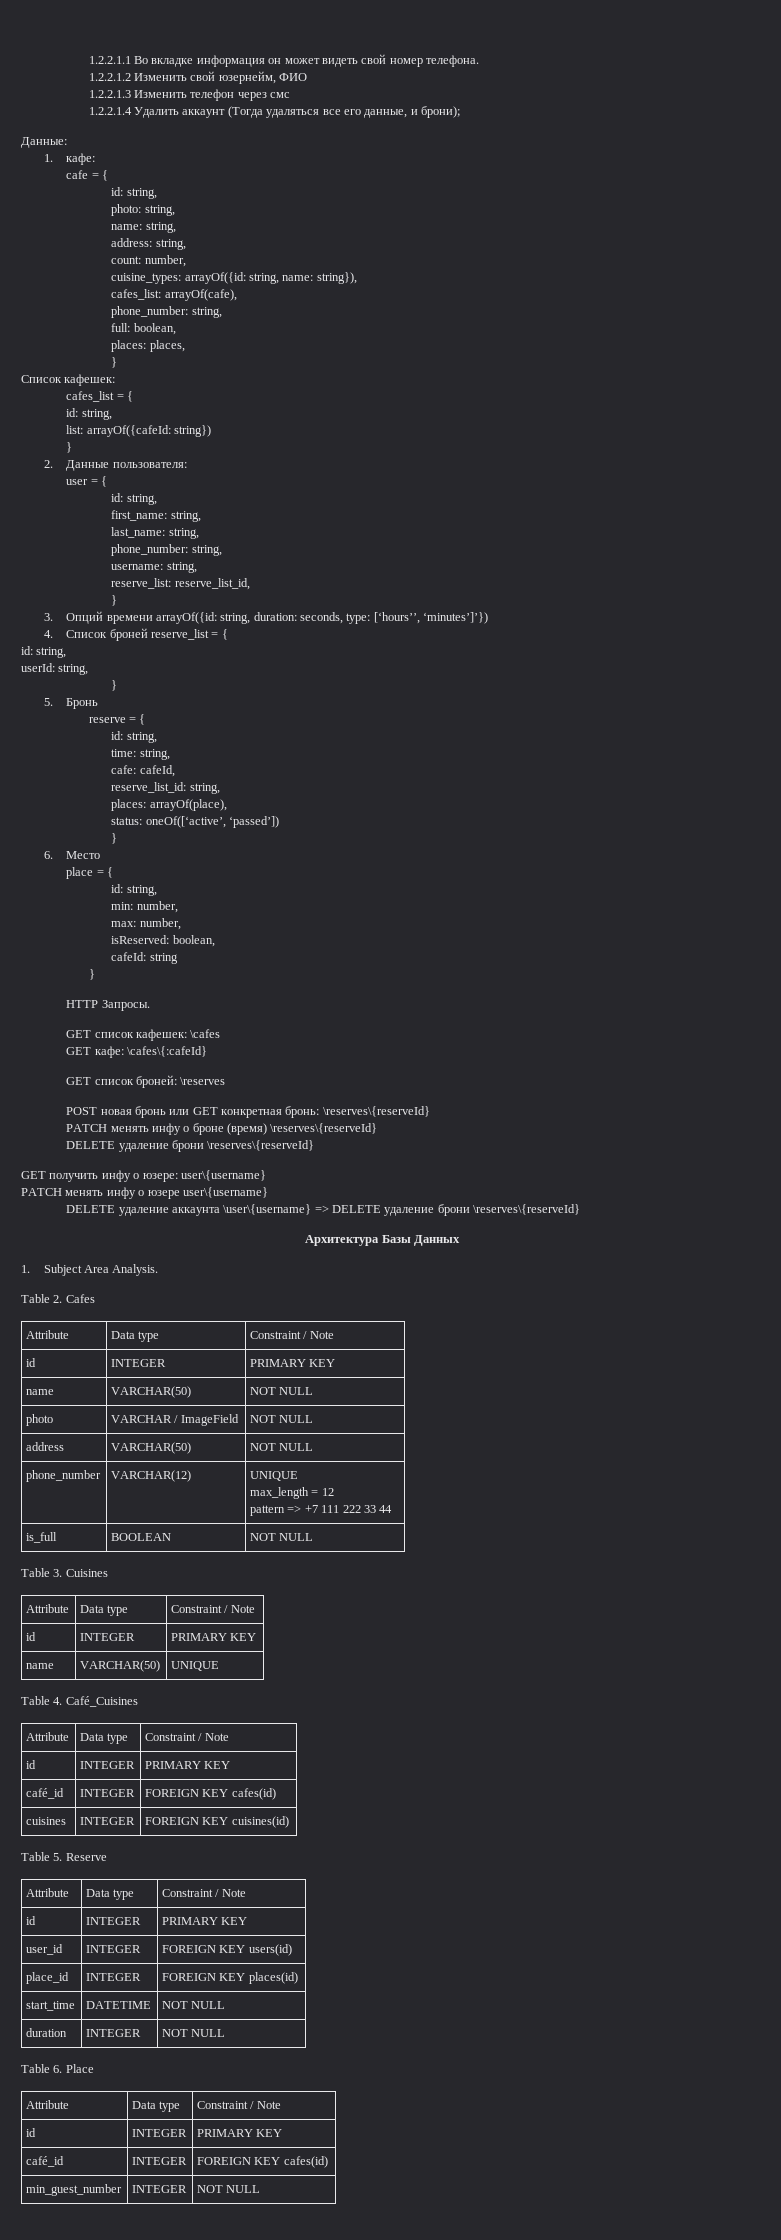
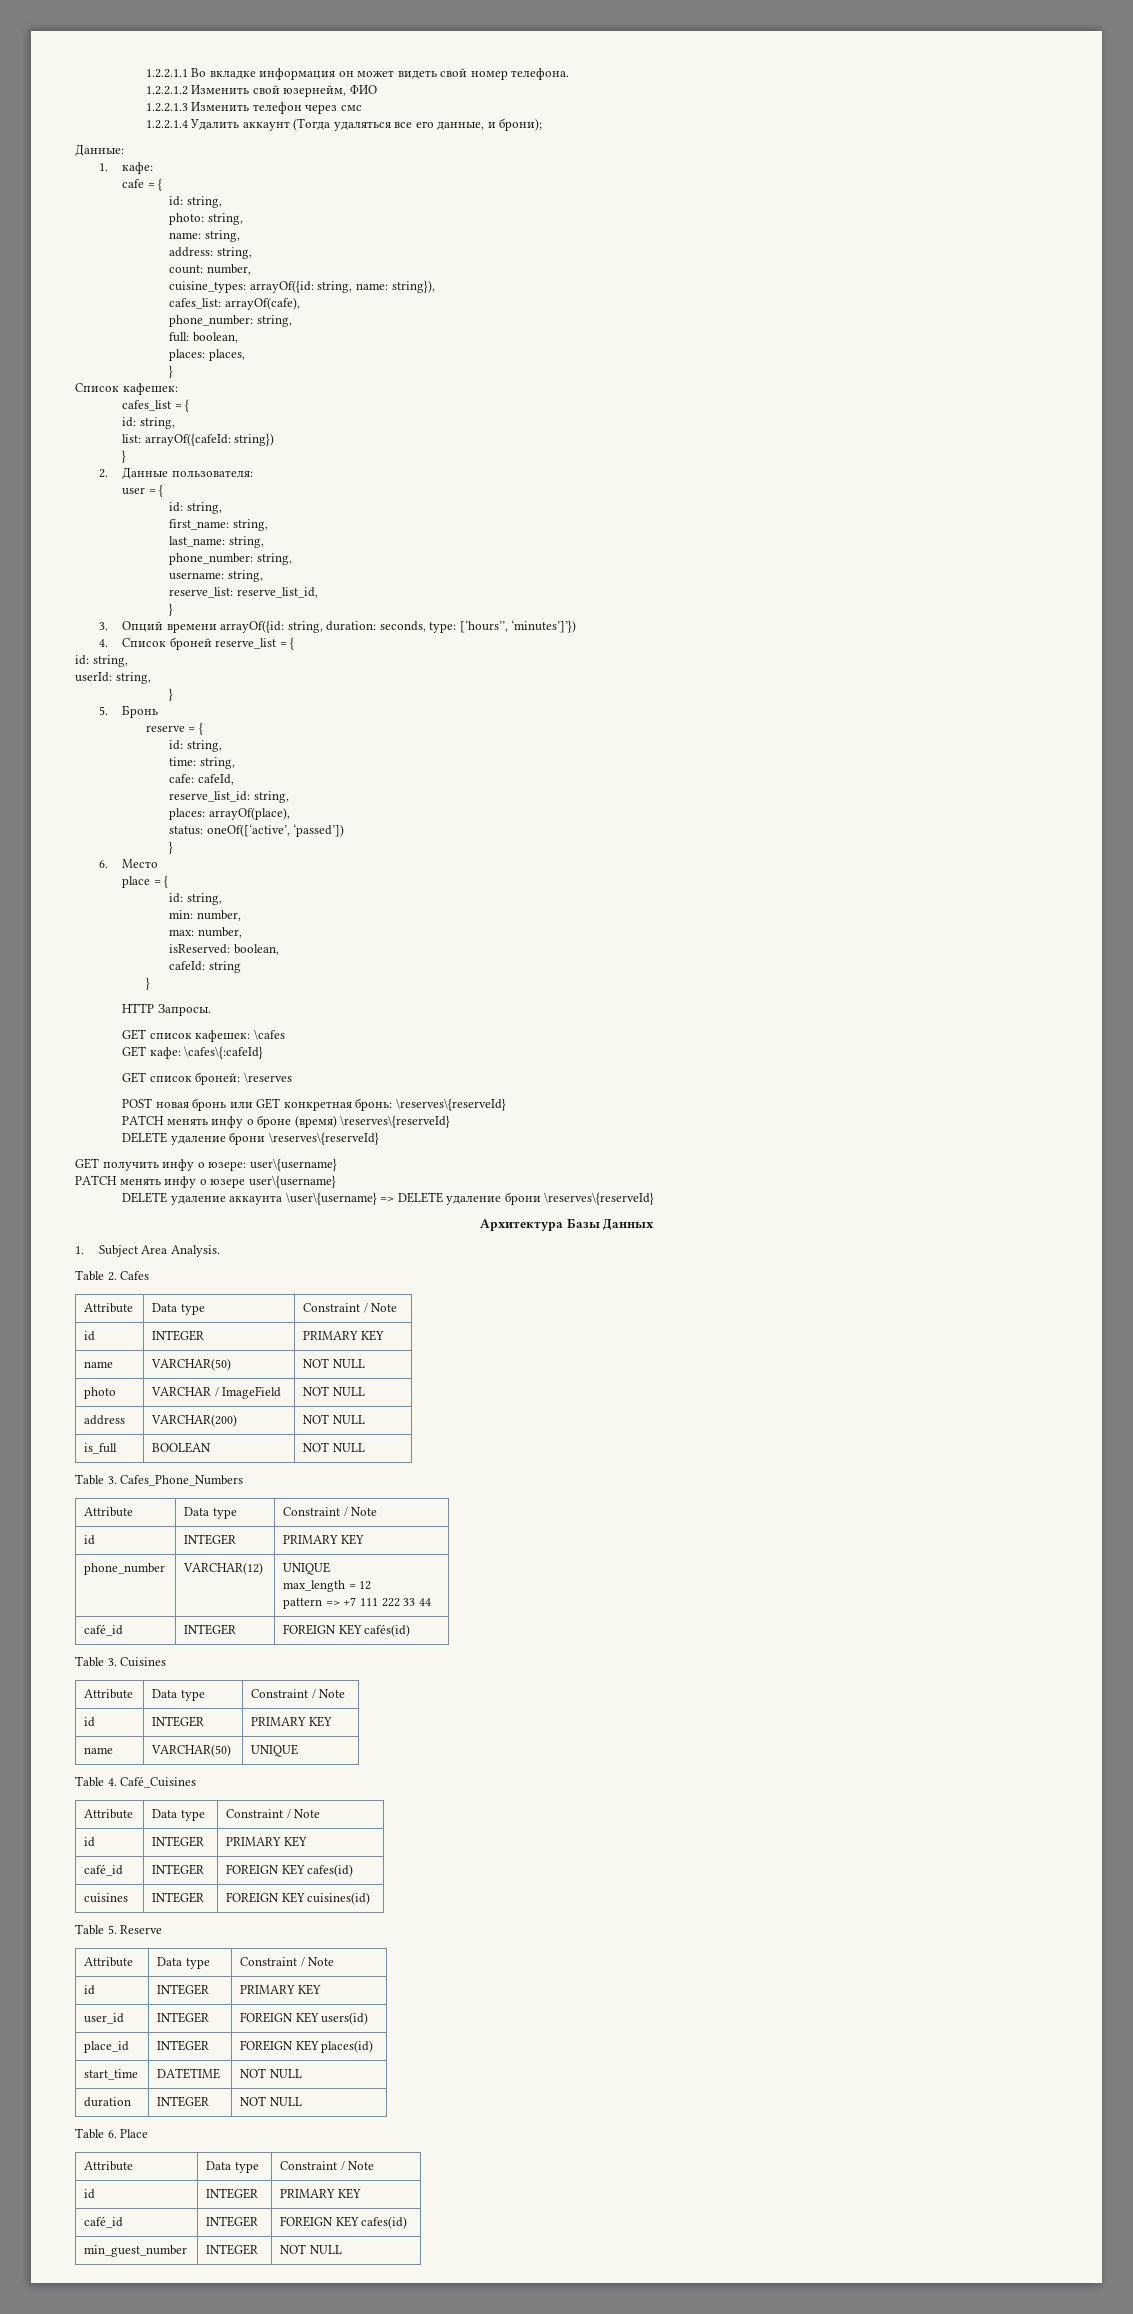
[111,1442,192,1454] [250,1443,314,1451] VARCHAR(50) | NOT NULL -> [151,1414,238,1427] [303,1414,365,1424] [84,1443,118,1454] [152,1442,212,1453] [303,1442,365,1452] [75,1474,244,1486] [84,1507,134,1517] [184,1507,237,1519] [283,1507,378,1517] [84,1535,96,1545] [184,1534,237,1545] [283,1534,364,1545] VARCHAR(200) | NOT NULL // is_full | BOOLEAN | NOT NULL // Table 3. Cafes_Phone_Numbers // Attribute | Data type | Constraint / Note // id | INTEGER | PRIMARY KEY
[26,1532,58,1543] [111,1533,172,1541] [250,1533,314,1541] is_full | BOOLEAN | NOT NULL -> [84,1624,124,1636] [184,1624,237,1635] [283,1624,411,1637] café_id | INTEGER | FOREIGN KEY cafés(id)

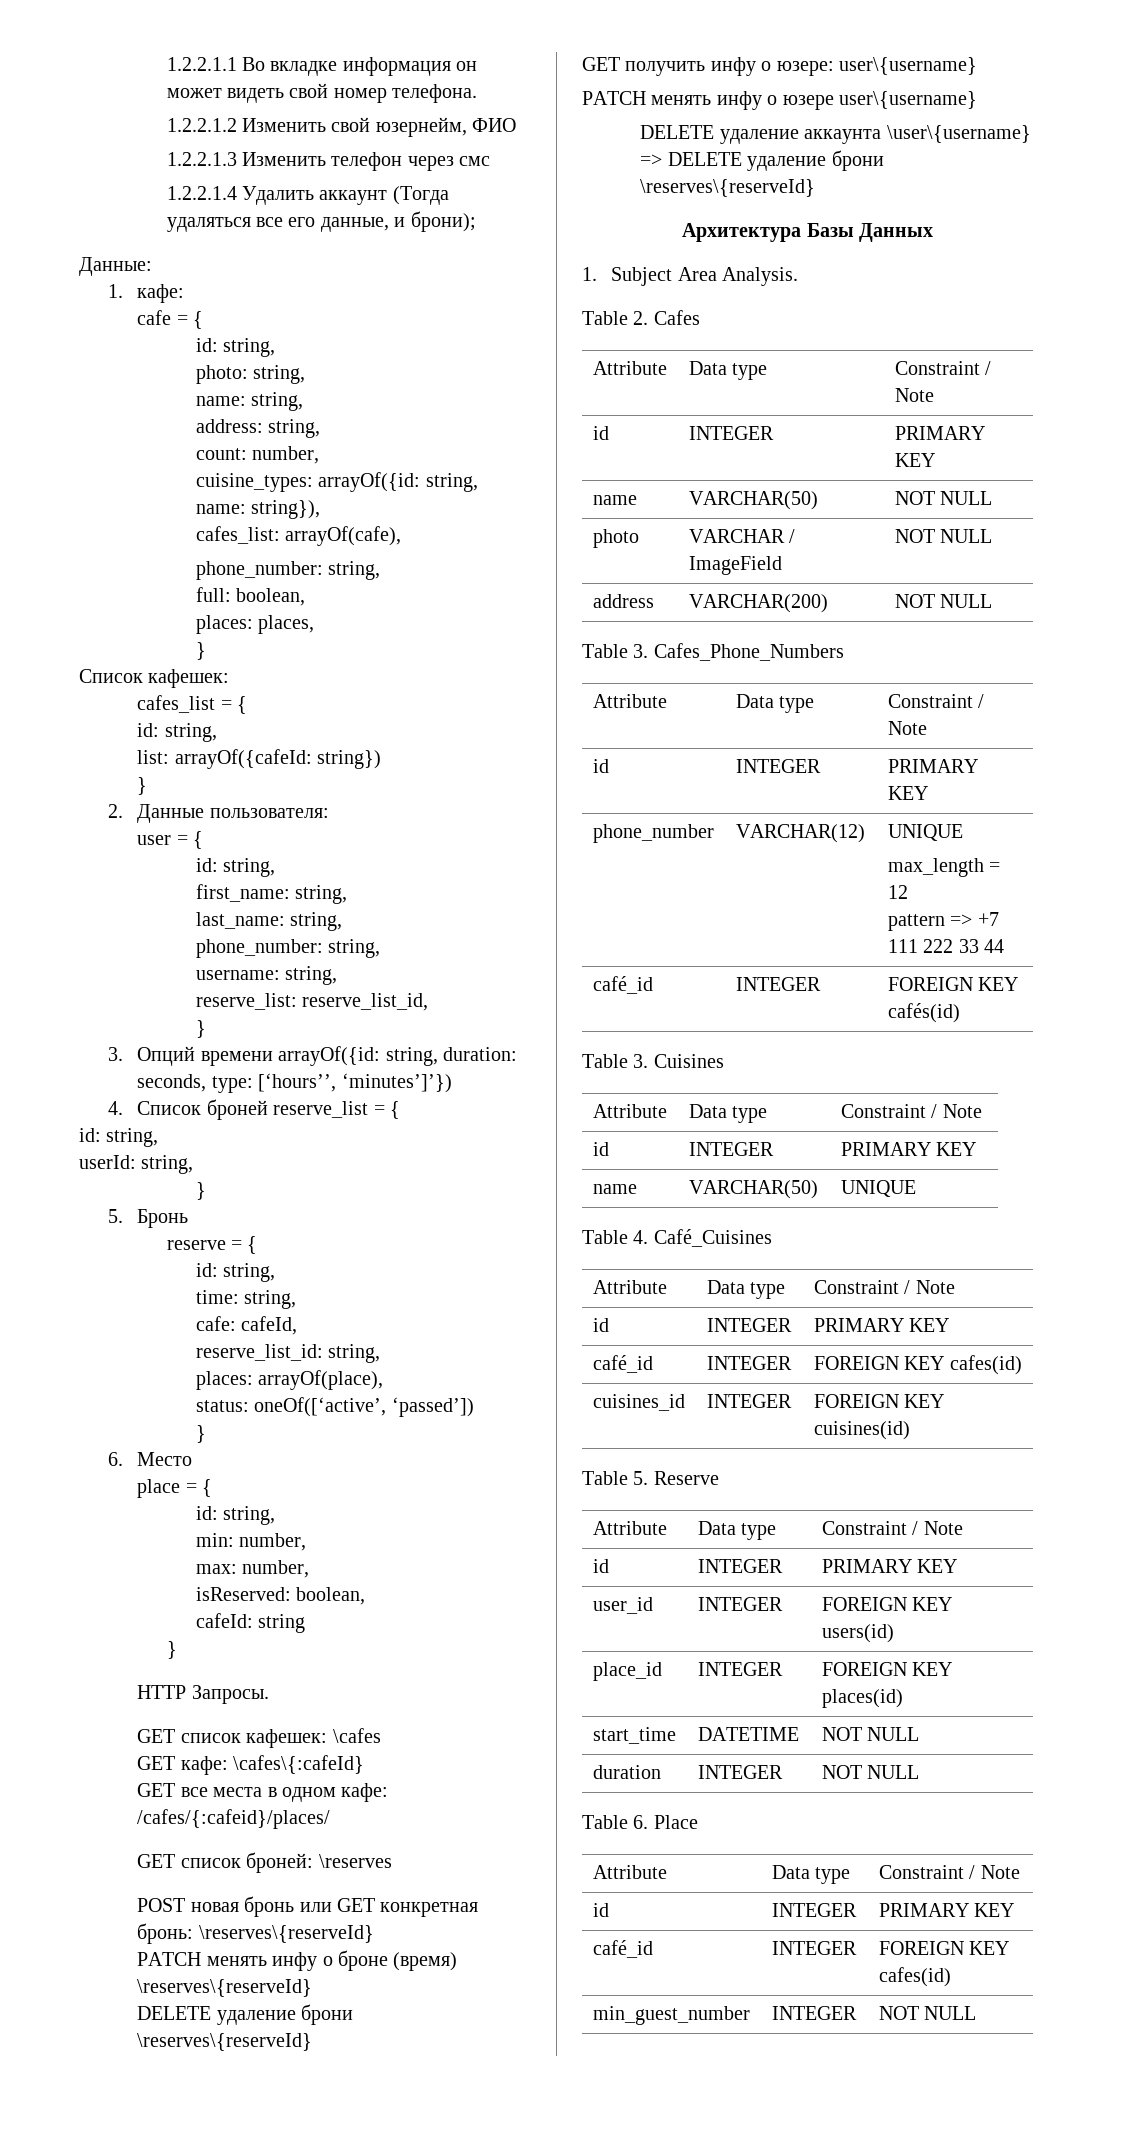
(264, 1052) none -> [137,1783,389,1802] [137,1809,331,1829] // GET все места в одном кафе: /cafes/{:cafeid}/places/
[84,1443,118,1454] [152,1442,212,1453] [303,1442,365,1452] // is_full | BOOLEAN | NOT NULL -> (993, 601) none
[84,1893,129,1903] cuisines -> [592,1394,685,1411] cuisines_id

